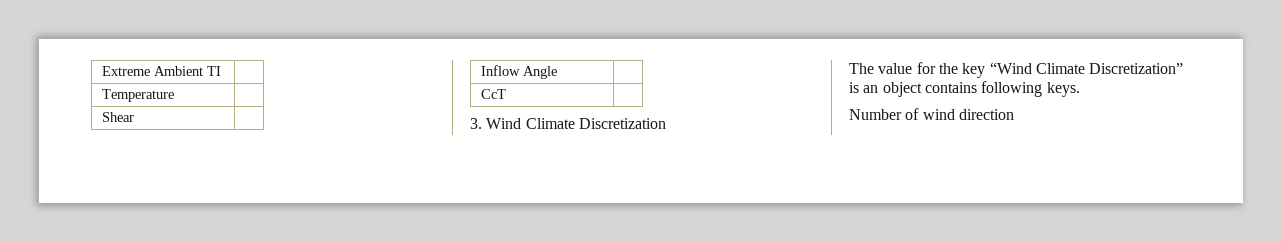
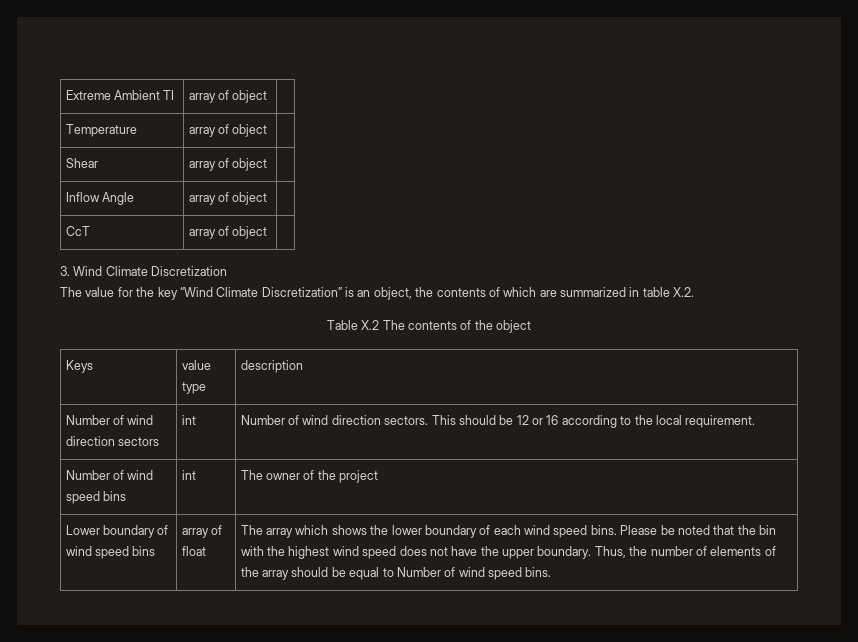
[101,89,174,102] [101,112,134,122] [480,65,557,79] [480,89,506,99] // Temperature | // Shear | // Inflow Angle | // CcT -> [188,90,268,103] [65,124,137,137] [188,124,268,137] [65,158,98,168] [188,158,268,171] [65,192,135,205] [188,192,268,205] [65,226,90,236] [188,226,268,239] array of object | // Temperature | array of object | // Shear | array of object | // Inflow Angle | array of object | // CcT | array of object
[882,81,1080,97] [849,108,1014,120] object contains following keys. // Number of wind direction -> [373,287,695,300] [326,320,532,333] [65,360,93,373] [181,360,211,370] [181,382,206,394] [240,360,303,373] [65,415,154,425] [65,436,160,446] [181,415,196,425] [240,415,756,428] [65,470,154,480] [65,491,127,504] [181,470,196,480] [240,470,379,483] [65,525,169,538] [65,546,156,559] [181,525,223,538] [181,546,206,556] [240,525,777,538] [240,546,776,559] [240,567,552,580] object, the contents of which are summarized in table X.2. // Table X.2 The contents of the object // Keys | value type | description // Number of wind direction sectors | int | Number of wind direction sectors. This should be 12 or 16 according to the local requirement. // Number of wind speed bins | int | The owner of the project // Lower boundary of wind speed bins | array of float | The array which shows the lower boundary of each wind speed bins. Please be noted that the bin with the highest wind speed does not have the upper boundary. Thus, the number of elements of the array should be equal to Number of wind speed bins.

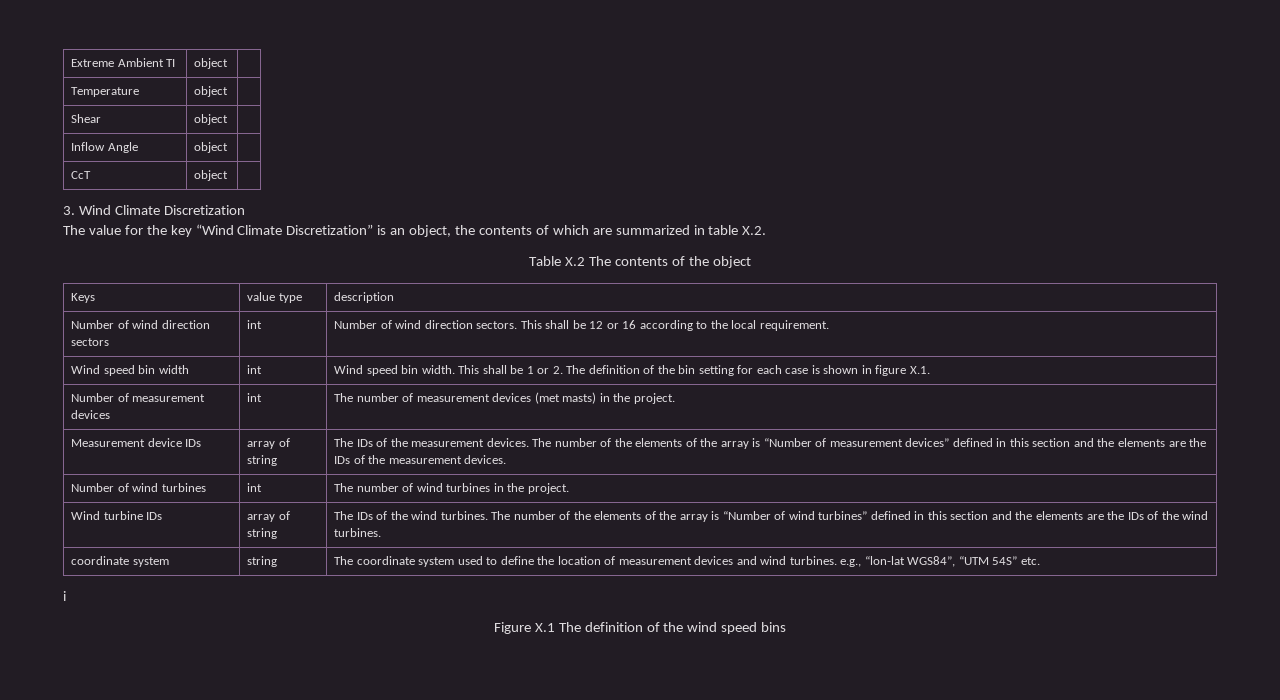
[188,90,230,103] array of -> (176, 63) none
[188,124,230,137] array of -> (140, 92) none
[188,158,230,171] array of -> (102, 118) none
[188,192,230,205] array of -> (138, 147) none
[188,226,230,239] array of -> (92, 175) none
[458,415,496,425] should -> [545,320,570,329] shall
[65,470,154,480] [65,491,127,504] [181,470,196,480] [240,470,379,483] [65,525,169,538] [65,546,156,559] [181,525,223,538] [181,546,206,556] [240,525,777,538] [240,546,776,559] [240,567,552,580] // Number of wind speed bins | int | The owner of the project // Lower boundary of wind speed bins | array of float | The array which shows the lower boundary of each wind speed bins. Please be noted that the bin with the highest wind speed does not have the upper boundary. Thus, the number of elements of the array should be equal to Number of wind speed bins. -> [71,365,189,376] [247,365,263,374] [334,365,930,376] [71,393,206,402] [71,410,111,419] [247,393,263,402] [334,392,675,404] [71,438,202,447] [247,438,290,449] [247,455,278,466] [334,438,1207,449] [334,455,507,464] [71,483,206,492] [247,483,263,492] [334,483,569,494] [71,511,163,520] [247,511,290,522] [247,528,278,539] [334,511,1209,522] [334,528,382,537] [71,556,169,567] [247,556,278,567] [334,556,1040,567] [63,591,66,601] [493,622,787,634] // Wind speed bin width | int | Wind speed bin width. This shall be 1 or 2. The definition of the bin setting for each case is shown in figure X.1. // Number of measurement devices | int | The number of measurement devices (met masts) in the project. // Measurement device IDs | array of string | The IDs of the measurement devices. The number of the elements of the array is “Number of measurement devices” defined in this section and the elements are the IDs of the measurement devices. // Number of wind turbines | int | The number of wind turbines in the project. // Wind turbine IDs | array of string | The IDs of the wind turbines. The number of the elements of the array is “Number of wind turbines” defined in this section and the elements are the IDs of the wind turbines. // coordinate system | string | The coordinate system used to define the location of measurement devices and wind turbines. e.g., “lon-lat WGS84”, “UTM 54S” etc. // i // Figure X.1 The definition of the wind speed bins

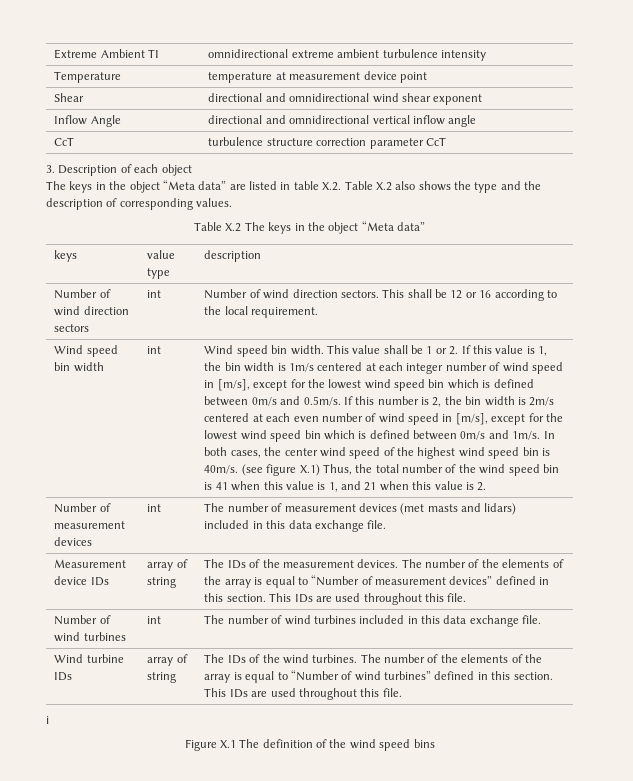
[194,58,229,69] [71,87,140,97] [194,86,229,97] [71,114,102,123] [194,114,229,125] [71,142,138,153] [194,142,229,153] [71,171,92,179] [194,170,229,181] [63,205,245,215] [63,224,767,237] object | // Temperature | object | // Shear | object | // Inflow Angle | object | // CcT | object | // 3. Wind Climate Discretization // The value for the key “Wind Climate Discretization” is an object, the contents of which are summarized in table X.2. -> [208,49,486,61] [54,71,122,83] [208,71,427,83] [54,93,85,102] [208,93,483,105] [54,115,121,127] [208,115,477,127] [54,137,75,146] [208,137,446,149] [46,164,192,176] [46,180,542,193] [46,198,233,210] omnidirectional extreme ambient turbulence intensity // Temperature | temperature at measurement device point // Shear | directional and omnidirectional wind shear exponent // Inflow Angle | directional and omnidirectional vertical inflow angle // CcT | turbulence structure correction parameter CcT // 3. Description of each object // The keys in the object “Meta data” are listed in table X.2. Table X.2 also shows the type and the description of corresponding values.
[615,256,751,268] [71,293,96,303] contents of the object // Keys -> [268,221,425,234] [54,250,78,262] keys in the object “Meta data” // keys
(480, 369) none -> [352,345,381,354] value
[566,365,930,376] The definition of the bin setting for each case is shown in figure X.1. -> [461,345,548,356] [204,362,563,374] [204,379,534,391] [204,396,555,407] [204,413,563,425] [204,430,555,442] [204,447,550,459] [204,464,559,476] [204,481,487,492] If this value is 1, the bin width is 1m/s centered at each integer number of wind speed in [m/s], except for the lowest wind speed bin which is defined between 0m/s and 0.5m/s. If this number is 2, the bin width is 2m/s centered at each even number of wind speed in [m/s], except for the lowest wind speed bin which is defined between 0m/s and 1m/s. In both cases, the center wind speed of the highest wind speed bin is 40m/s. (see figure X.1) Thus, the total number of the wind speed bin is 41 when this value is 1, and 21 when this value is 2.
[562,392,675,404] masts) in the project. -> [427,503,517,515] [204,520,387,532] masts and lidars) included in this data exchange file.
(761, 442) none -> [265,576,308,588] equal to
[1032,438,1207,447] [334,455,507,464] section and the elements are the IDs of the measurement devices. -> [226,593,467,605] section. This IDs are used throughout this file.
[493,483,569,494] in the project. -> [359,615,542,627] included in this data exchange file.
(720, 515) none -> [245,671,288,683] equal to
[950,511,1209,520] [334,528,382,537] [71,556,169,567] [247,556,278,567] [334,556,1040,567] section and the elements are the IDs of the wind turbines. // coordinate system | string | The coordinate system used to define the location of measurement devices and wind turbines. e.g., “lon-lat WGS84”, “UTM 54S” etc. -> [513,672,553,680] [204,688,402,700] section. This IDs are used throughout this file.

